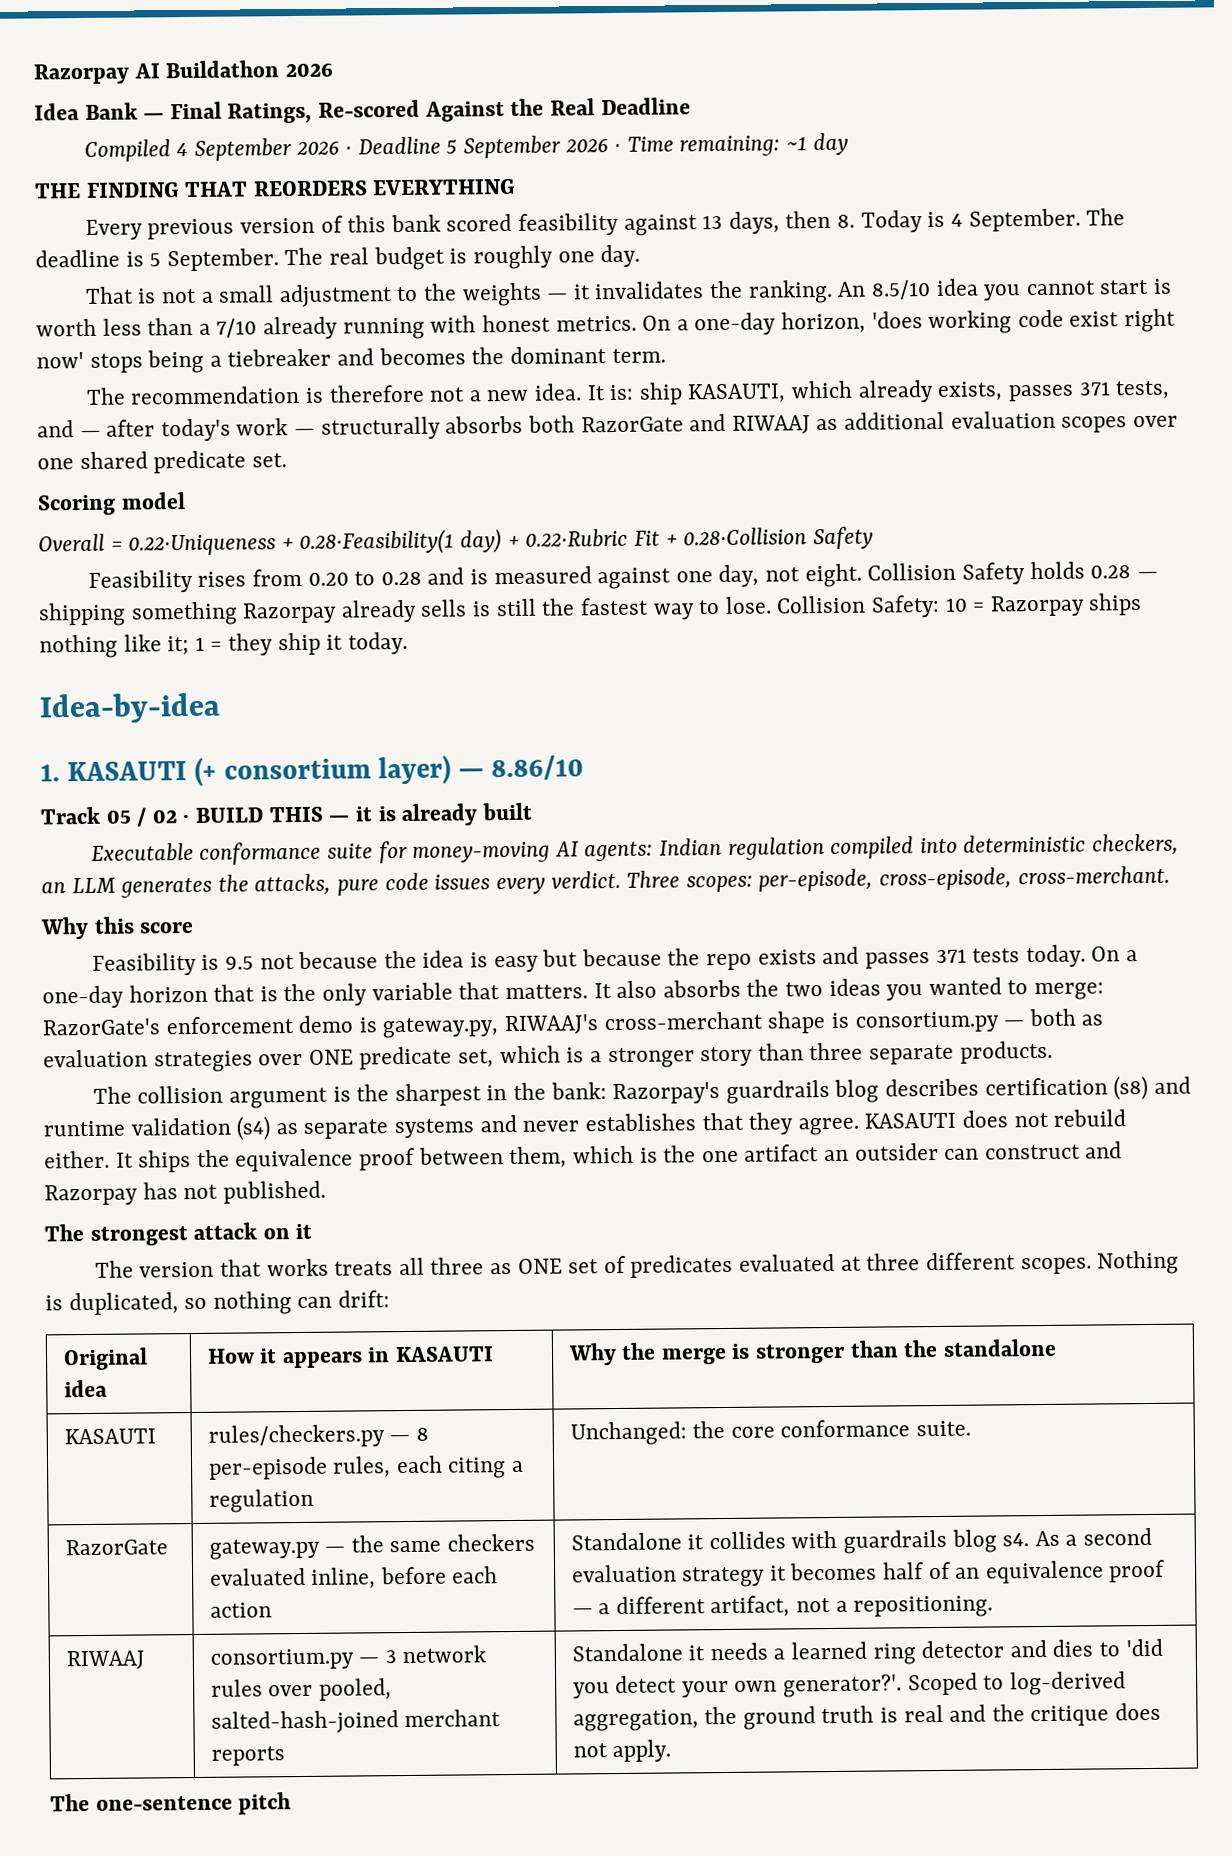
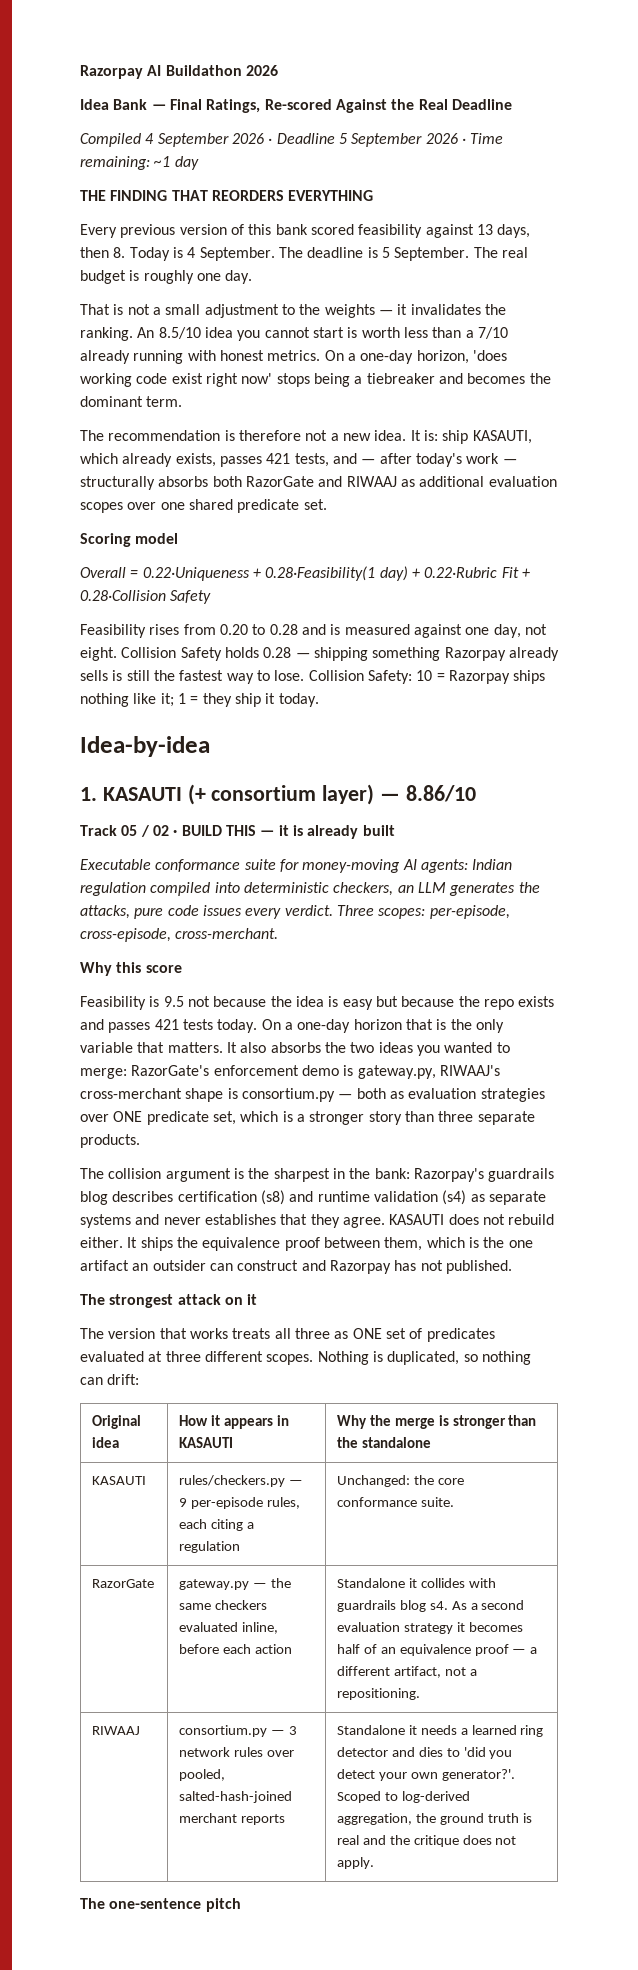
[1078,381,1111,396] 371 -> [266,453,291,464] 421
[935,948,967,963] 371 -> [154,1019,179,1030] 421
[415,1427,429,1441] 8 -> [178,1498,187,1507] 9

